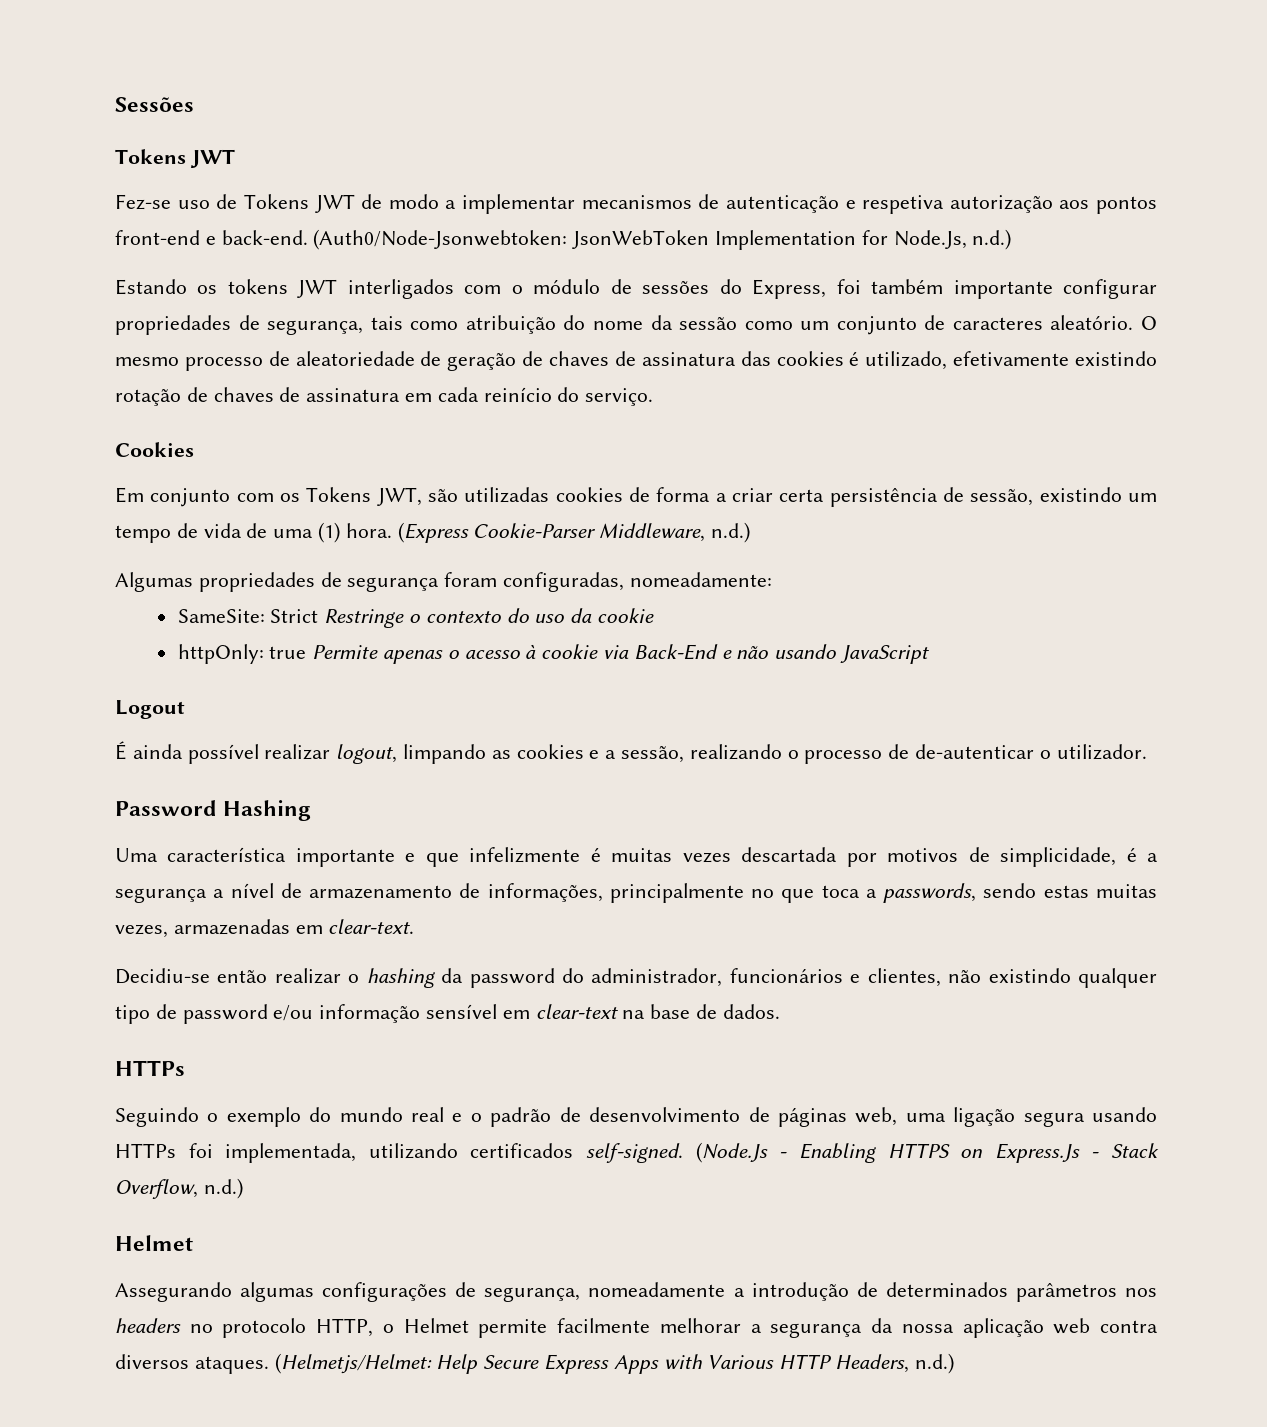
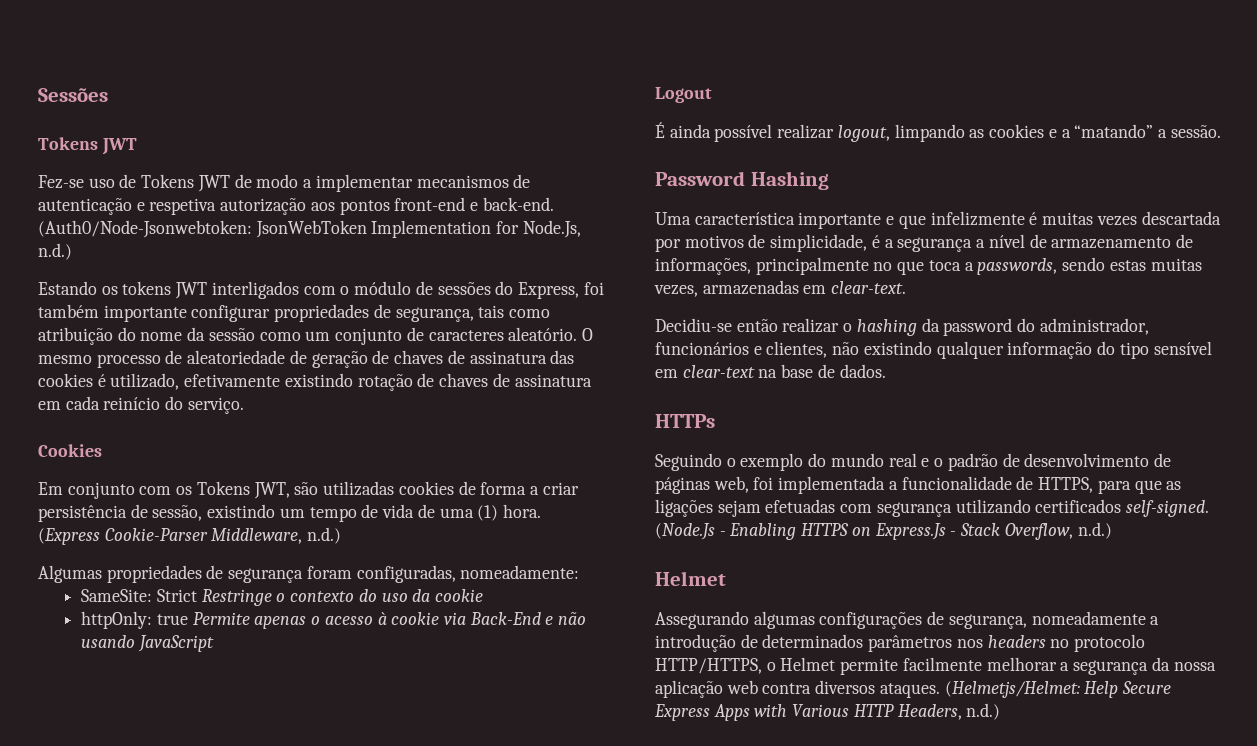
[779,489,825,502] certa -> (579, 488) none
[621,744,1147,764] sessão, realizando o processo de de-autenticar o utilizador. -> [1074,124,1221,138] “matando” a sessão.
[115,1004,421,1024] tipo de password e/ou informação -> [1007,341,1149,359] informação do tipo
[905,1107,1157,1127] [115,1143,357,1163] uma ligação segura usando HTTPs foi implementada, -> [753,476,1182,494] [655,499,952,517] foi implementada a funcionalidade de HTTPS, para que as ligações sejam efetuadas com segurança
[316,1318,374,1337] HTTP, -> [655,658,762,674] HTTP/HTTPS,

